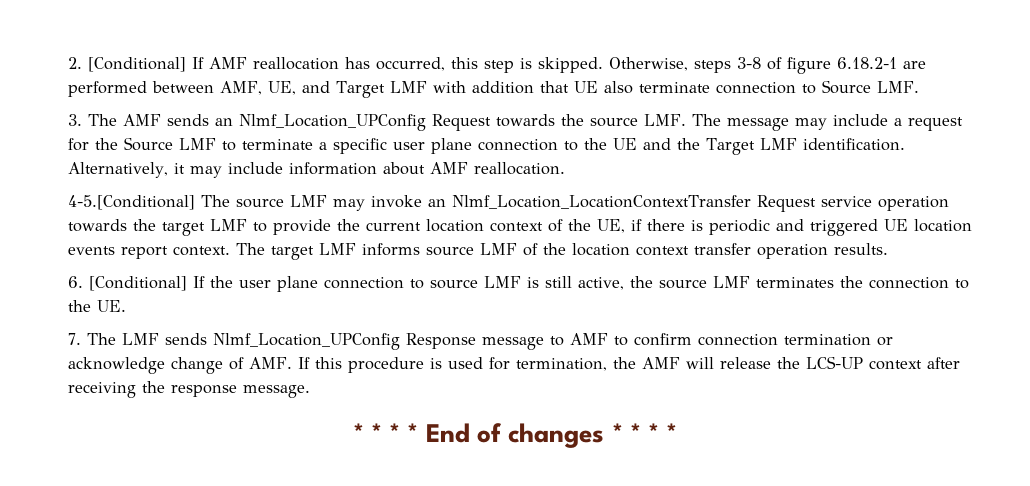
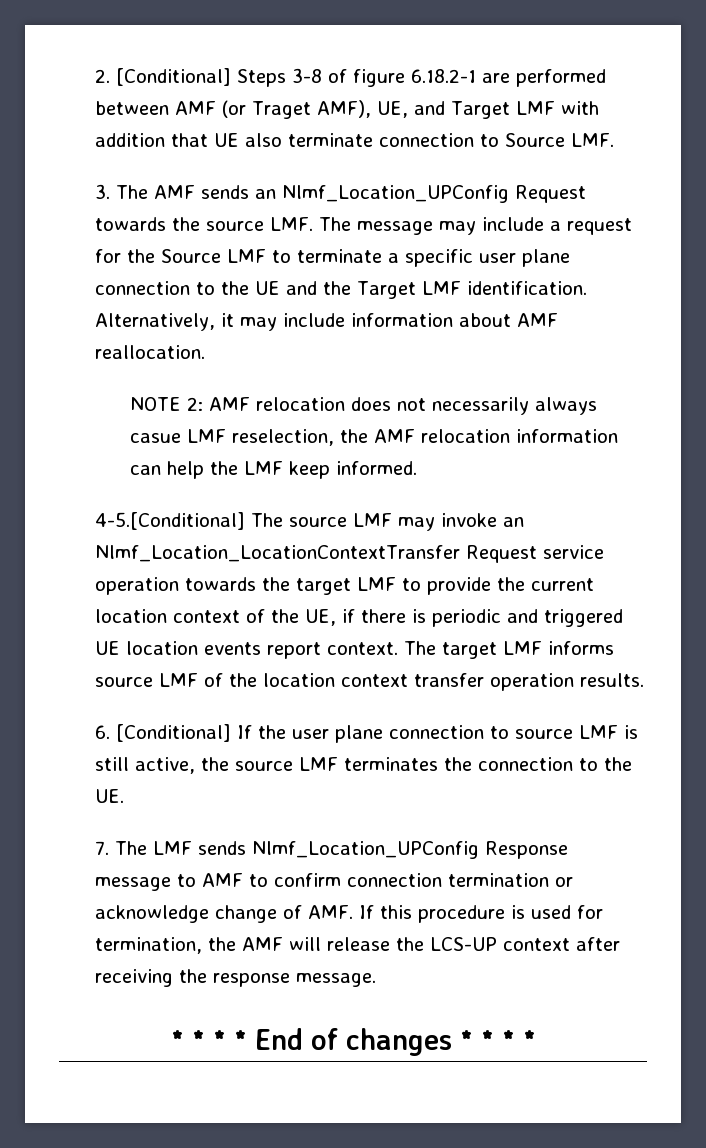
[191,57,731,73] If AMF reallocation has occurred, this step is skipped. Otherwise, steps -> [236,69,286,87] Steps
[219,81,262,95] AMF, -> [174,100,371,119] AMF (or Traget AMF),
(565, 168) none -> [130,397,598,415] [130,429,619,446] [130,461,418,479] // NOTE 2: AMF relocation does not necessarily always casue LMF reselection, the AMF relocation information can help the LMF keep informed.

